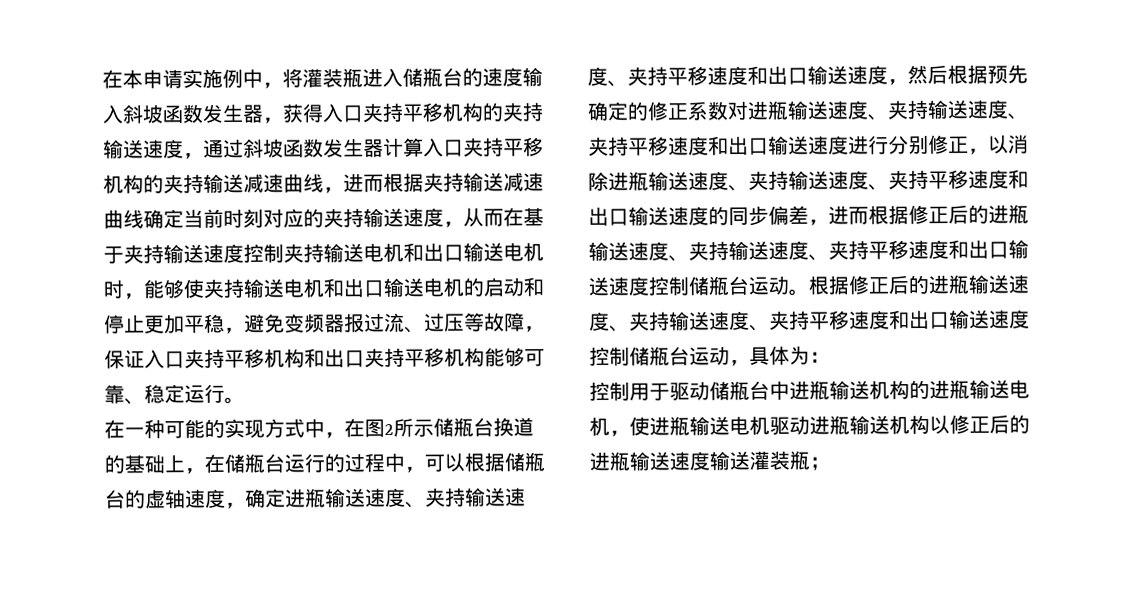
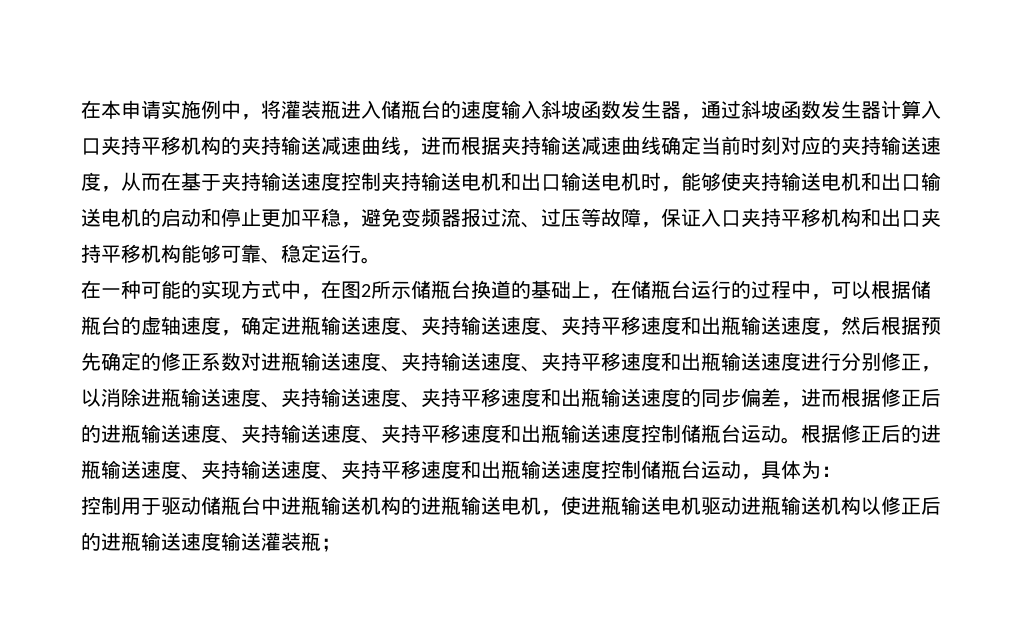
[282,102,543,124] [103,139,204,160] 获得入口夹持平移机构的夹持输送速度， -> (701, 117) none
[787,67,808,85] 口 -> [721,316,741,335] 瓶
[748,137,769,155] 口 -> [701,352,721,371] 瓶
[608,208,629,226] 口 -> [581,388,601,407] 瓶
[988,241,1009,259] 口 -> [541,424,561,443] 瓶
[929,311,950,329] 口 -> [501,460,521,479] 瓶

